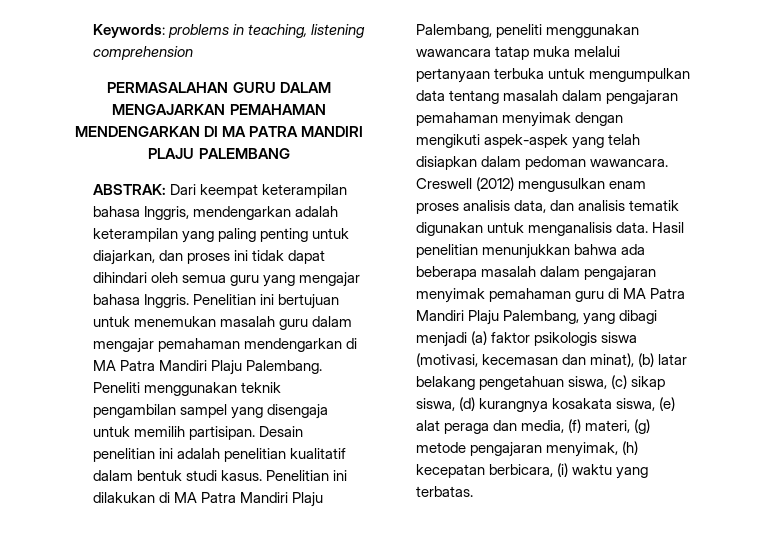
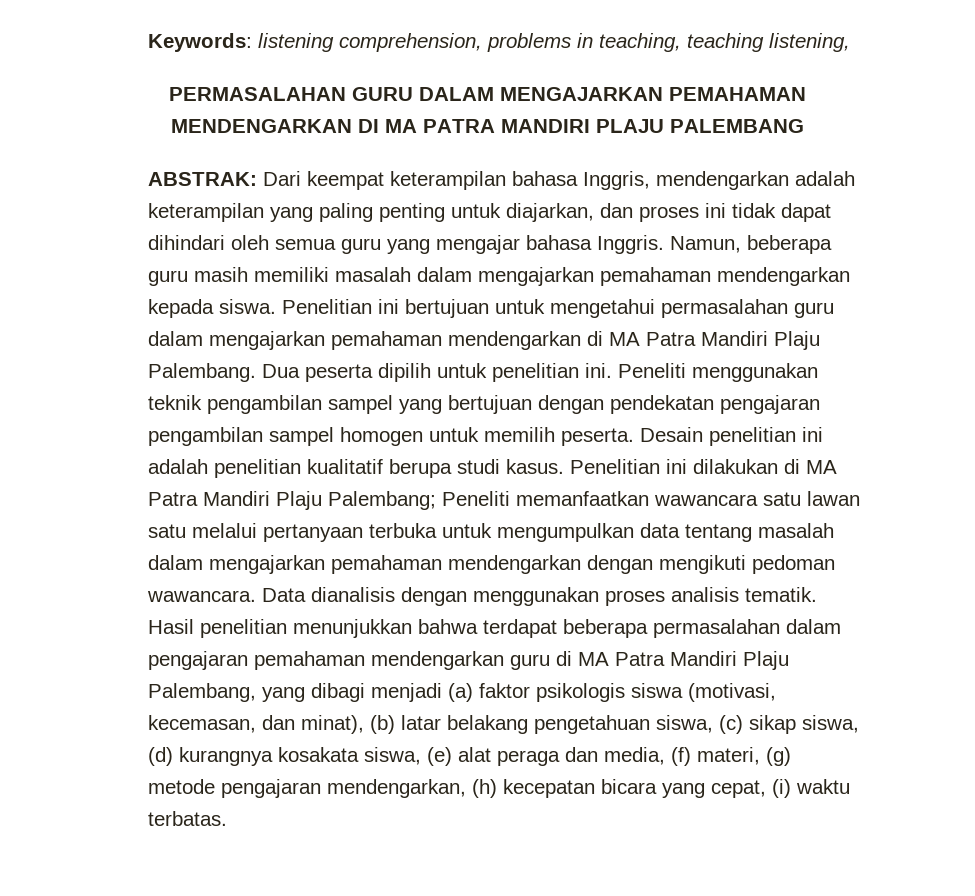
(165, 31) none -> [258,33,483,52] listening comprehension,
[311,24,366,38] [92,46,193,60] listening comprehension -> [687,33,851,52] teaching listening,
(189, 301) none -> [670,235,833,254] [148,267,851,286] [148,299,277,318] Namun, beberapa guru masih memiliki masalah dalam mengajarkan pemahaman mendengarkan kepada siswa.
[133,316,275,327] menemukan masalah -> [550,299,789,318] mengetahui permasalahan
[92,338,154,353] mengajar -> [209,331,326,350] mengajarkan
(323, 367) none -> [262,363,613,382] Dua peserta dipilih untuk penelitian ini.
[266,404,328,419] disengaja -> [448,395,821,414] [148,427,424,446] bertujuan dengan pendekatan pengajaran pengambilan sampel homogen
[188,426,255,440] partisipan. -> [561,428,635,446] peserta.
[92,470,182,481] dalam bentuk -> [389,459,453,478] berupa
[415,24,639,38] [415,46,570,60] Palembang, peneliti menggunakan wawancara tatap muka -> [328,491,861,510] [148,524,187,538] Palembang; Peneliti memanfaatkan wawancara satu lawan satu
[606,90,679,105] [415,112,623,127] [415,134,640,149] [415,156,668,170] [415,177,646,192] [415,200,680,214] [415,222,685,236] [415,244,645,259] [415,266,656,281] [415,288,571,303] pengajaran pemahaman menyimak dengan mengikuti aspek-aspek yang telah disiapkan dalam pedoman wawancara. Creswell (2012) mengusulkan enam proses analisis data, dan analisis tematik digunakan untuk menganalisis data. Hasil penelitian menunjukkan bahwa ada beberapa masalah dalam pengajaran menyimak pemahaman -> [209,555,836,574] [147,587,818,606] [148,619,842,638] [148,651,505,670] mengajarkan pemahaman mendengarkan dengan mengikuti pedoman wawancara. Data dianalisis dengan menggunakan proses analisis tematik. Hasil penelitian menunjukkan bahwa terdapat beberapa permasalahan dalam pengajaran pemahaman mendengarkan
[481,354,558,365] kecemasan -> [148,715,257,733] kecemasan,
[545,442,618,457] menyimak, -> [327,779,467,798] mendengarkan,
[488,464,553,477] berbicara, -> [601,779,767,798] bicara yang cepat,
[616,467,649,479] yang -> (851, 786) none

